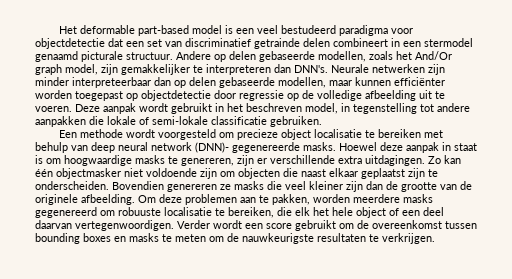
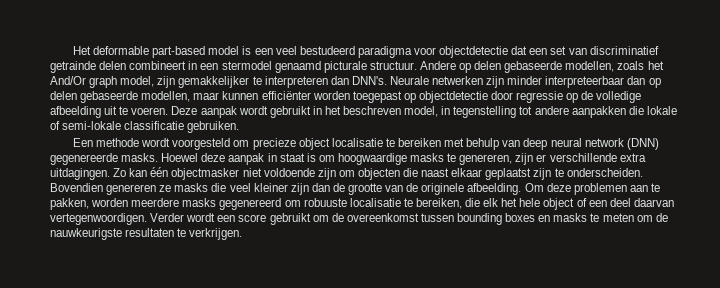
[195,142,229,153] (DNN)- -> [626,138,659,150] (DNN)

